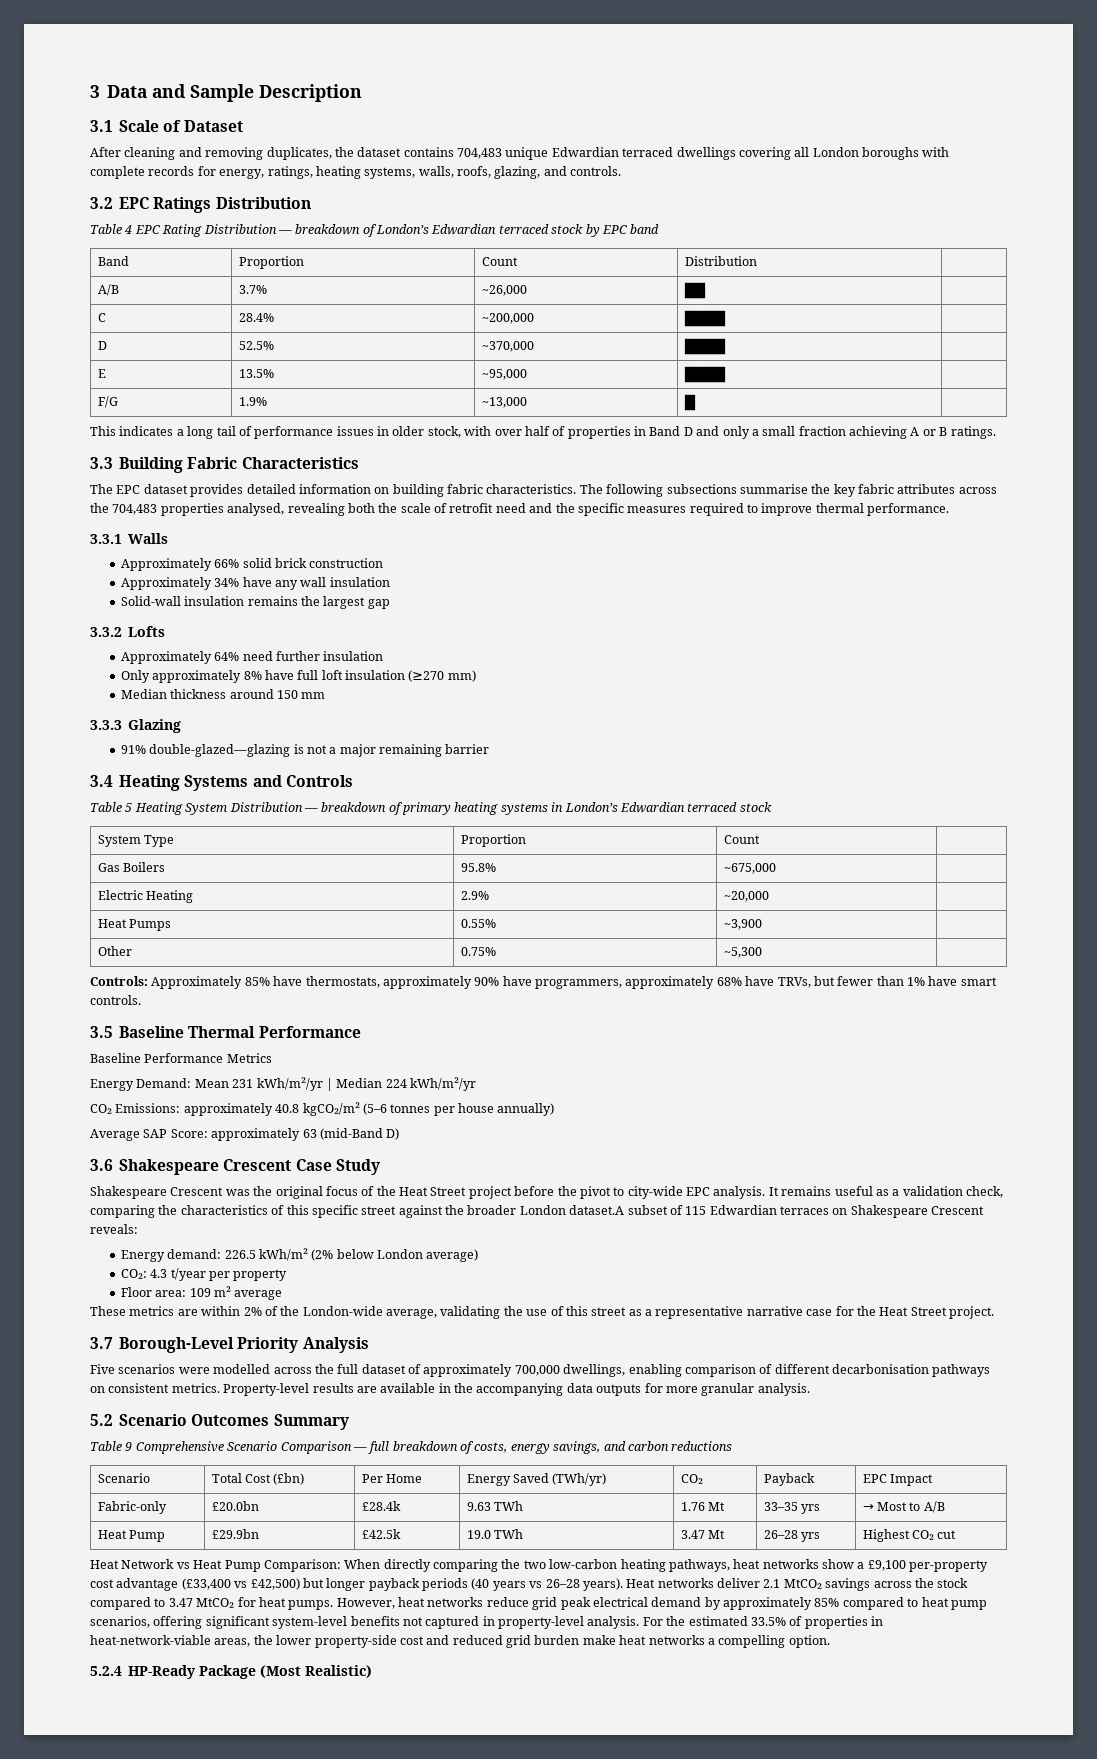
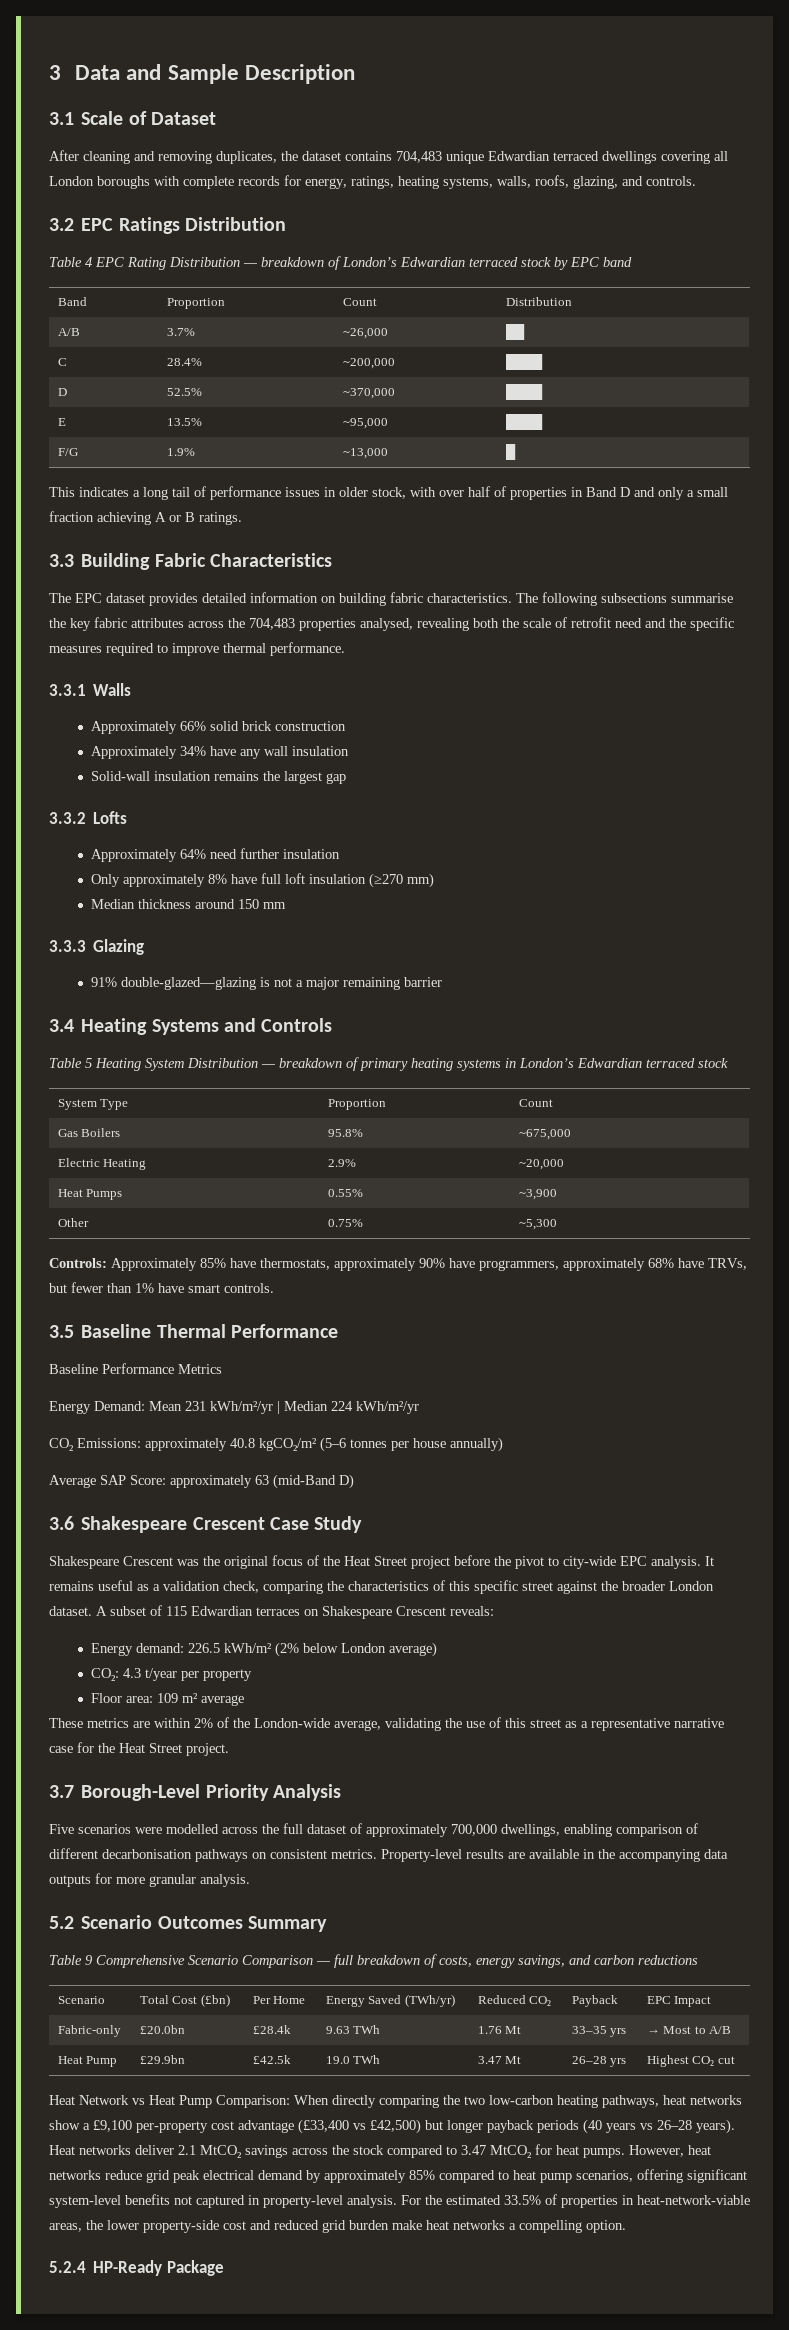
[569,1205,625,1215] dataset.A -> [49,1606,107,1616] dataset. A
(607, 1479) none -> [477,1995,526,2004] Reduced
[260,1665,373,1678] (Most Realistic) -> (224, 2268) none

